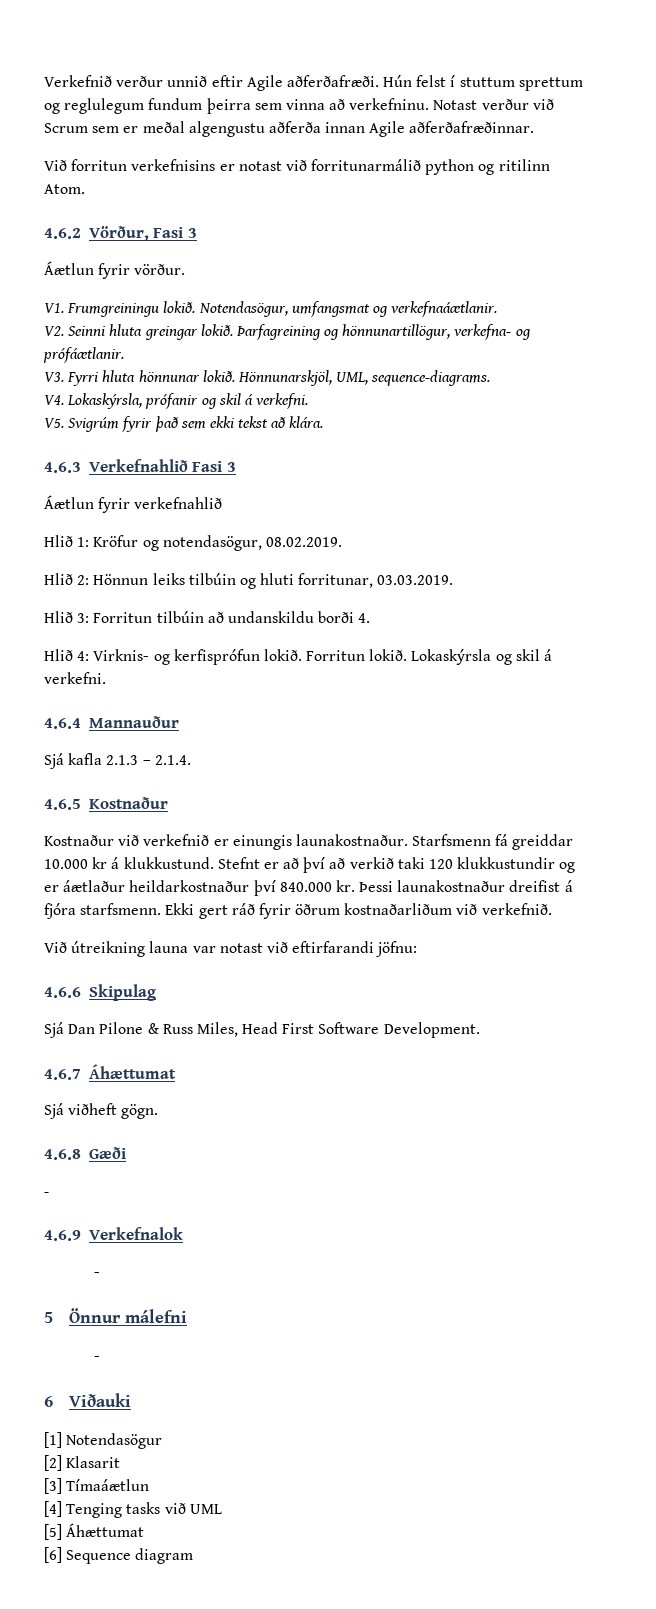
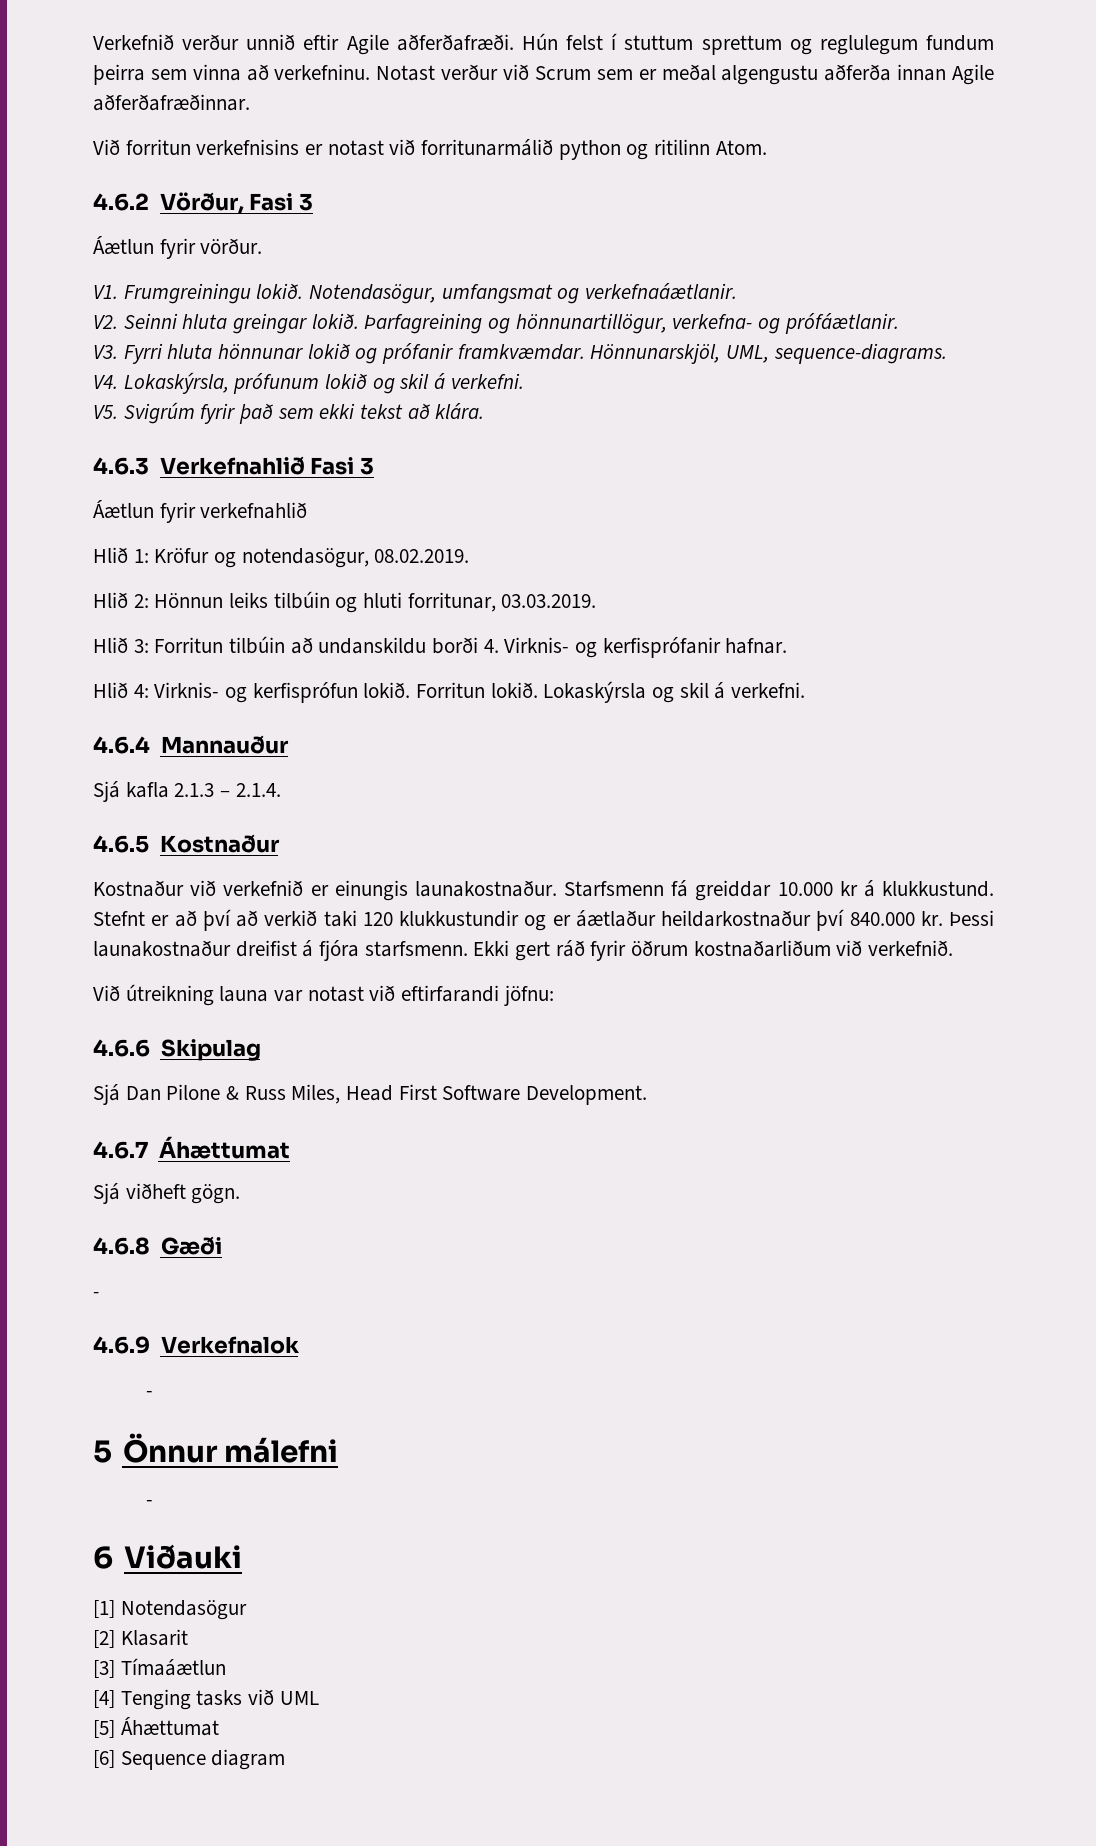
[202,370,235,382] lokið. -> [307,343,585,364] lokið og prófanir framkvæmdar.
[145,393,199,409] prófanir -> [233,373,368,394] prófunum lokið
(371, 618) none -> [504,637,788,658] Virknis- og kerfisprófanir hafnar.

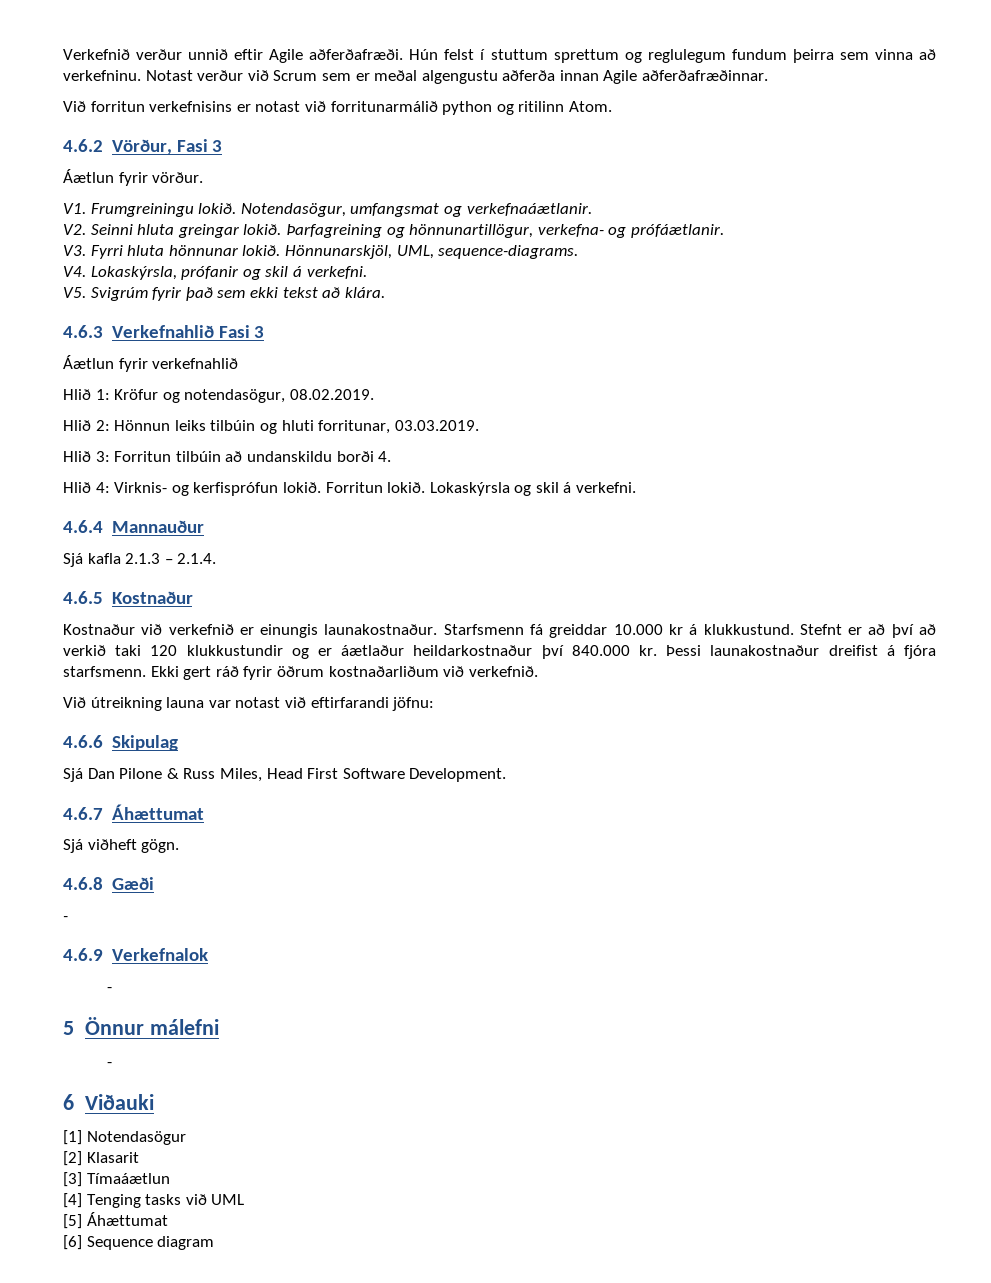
[307,343,585,364] lokið og prófanir framkvæmdar. -> [242,245,281,256] lokið.
[233,373,368,394] prófunum lokið -> [181,266,239,280] prófanir
[504,637,788,658] Virknis- og kerfisprófanir hafnar. -> (392, 456) none

